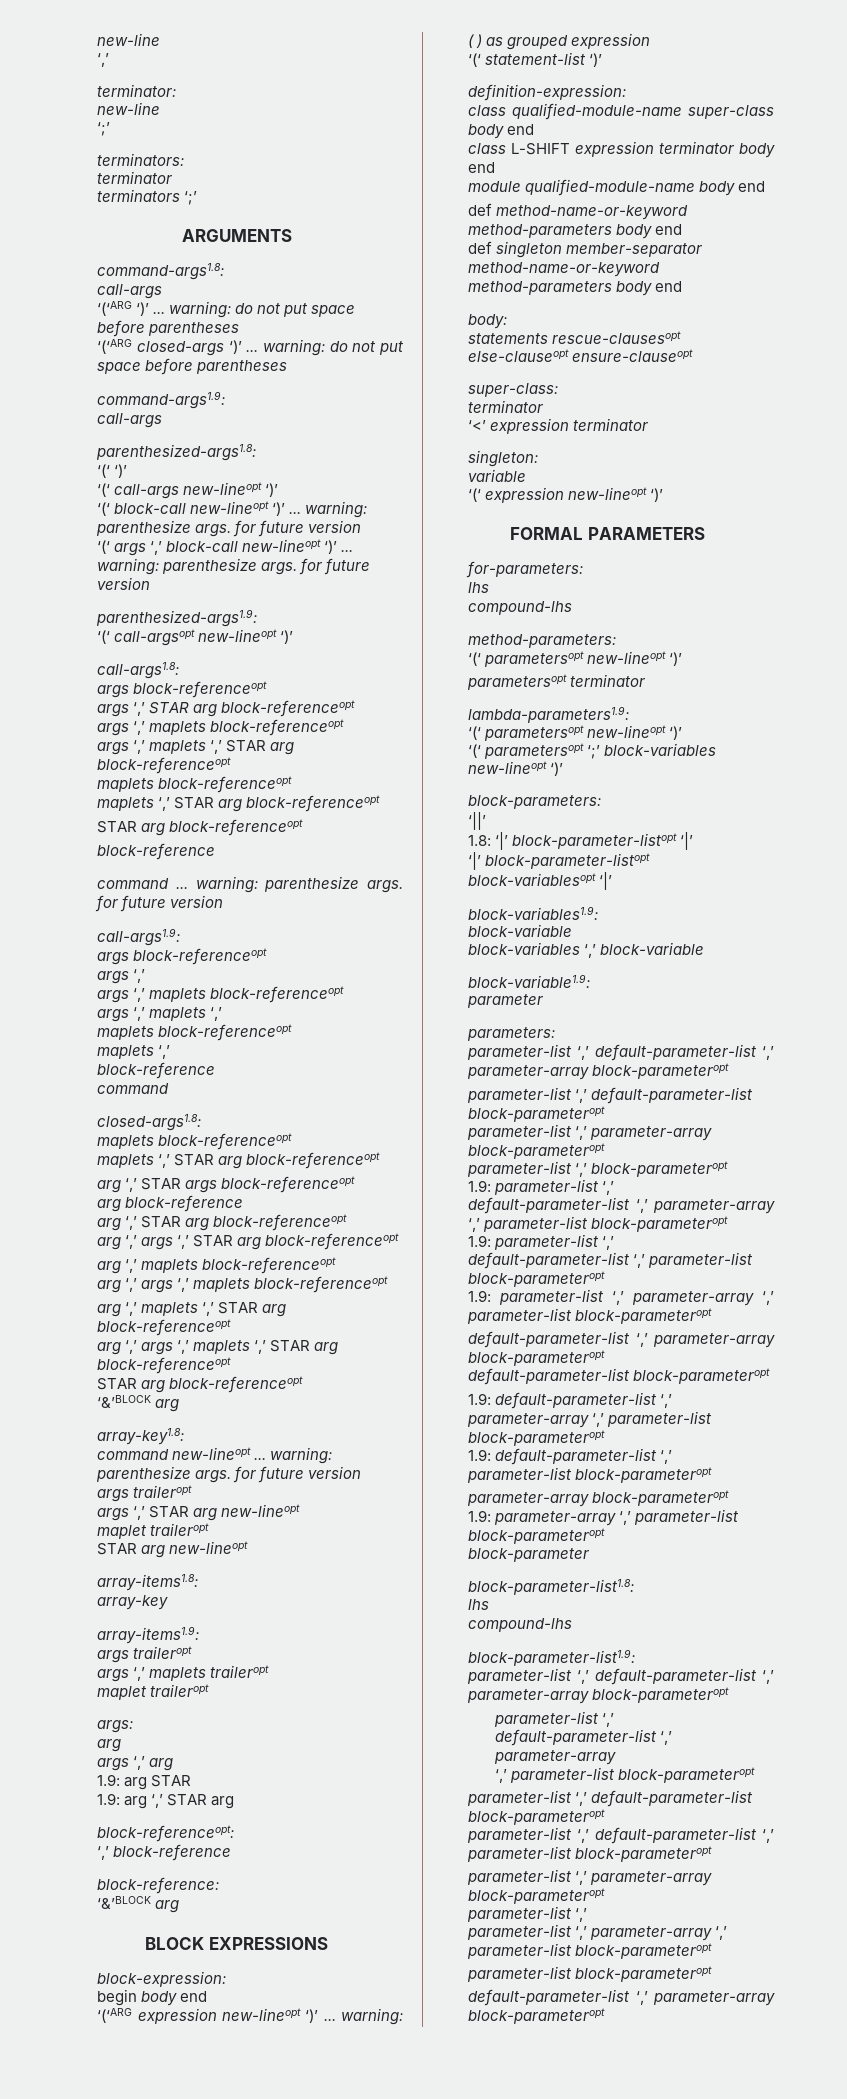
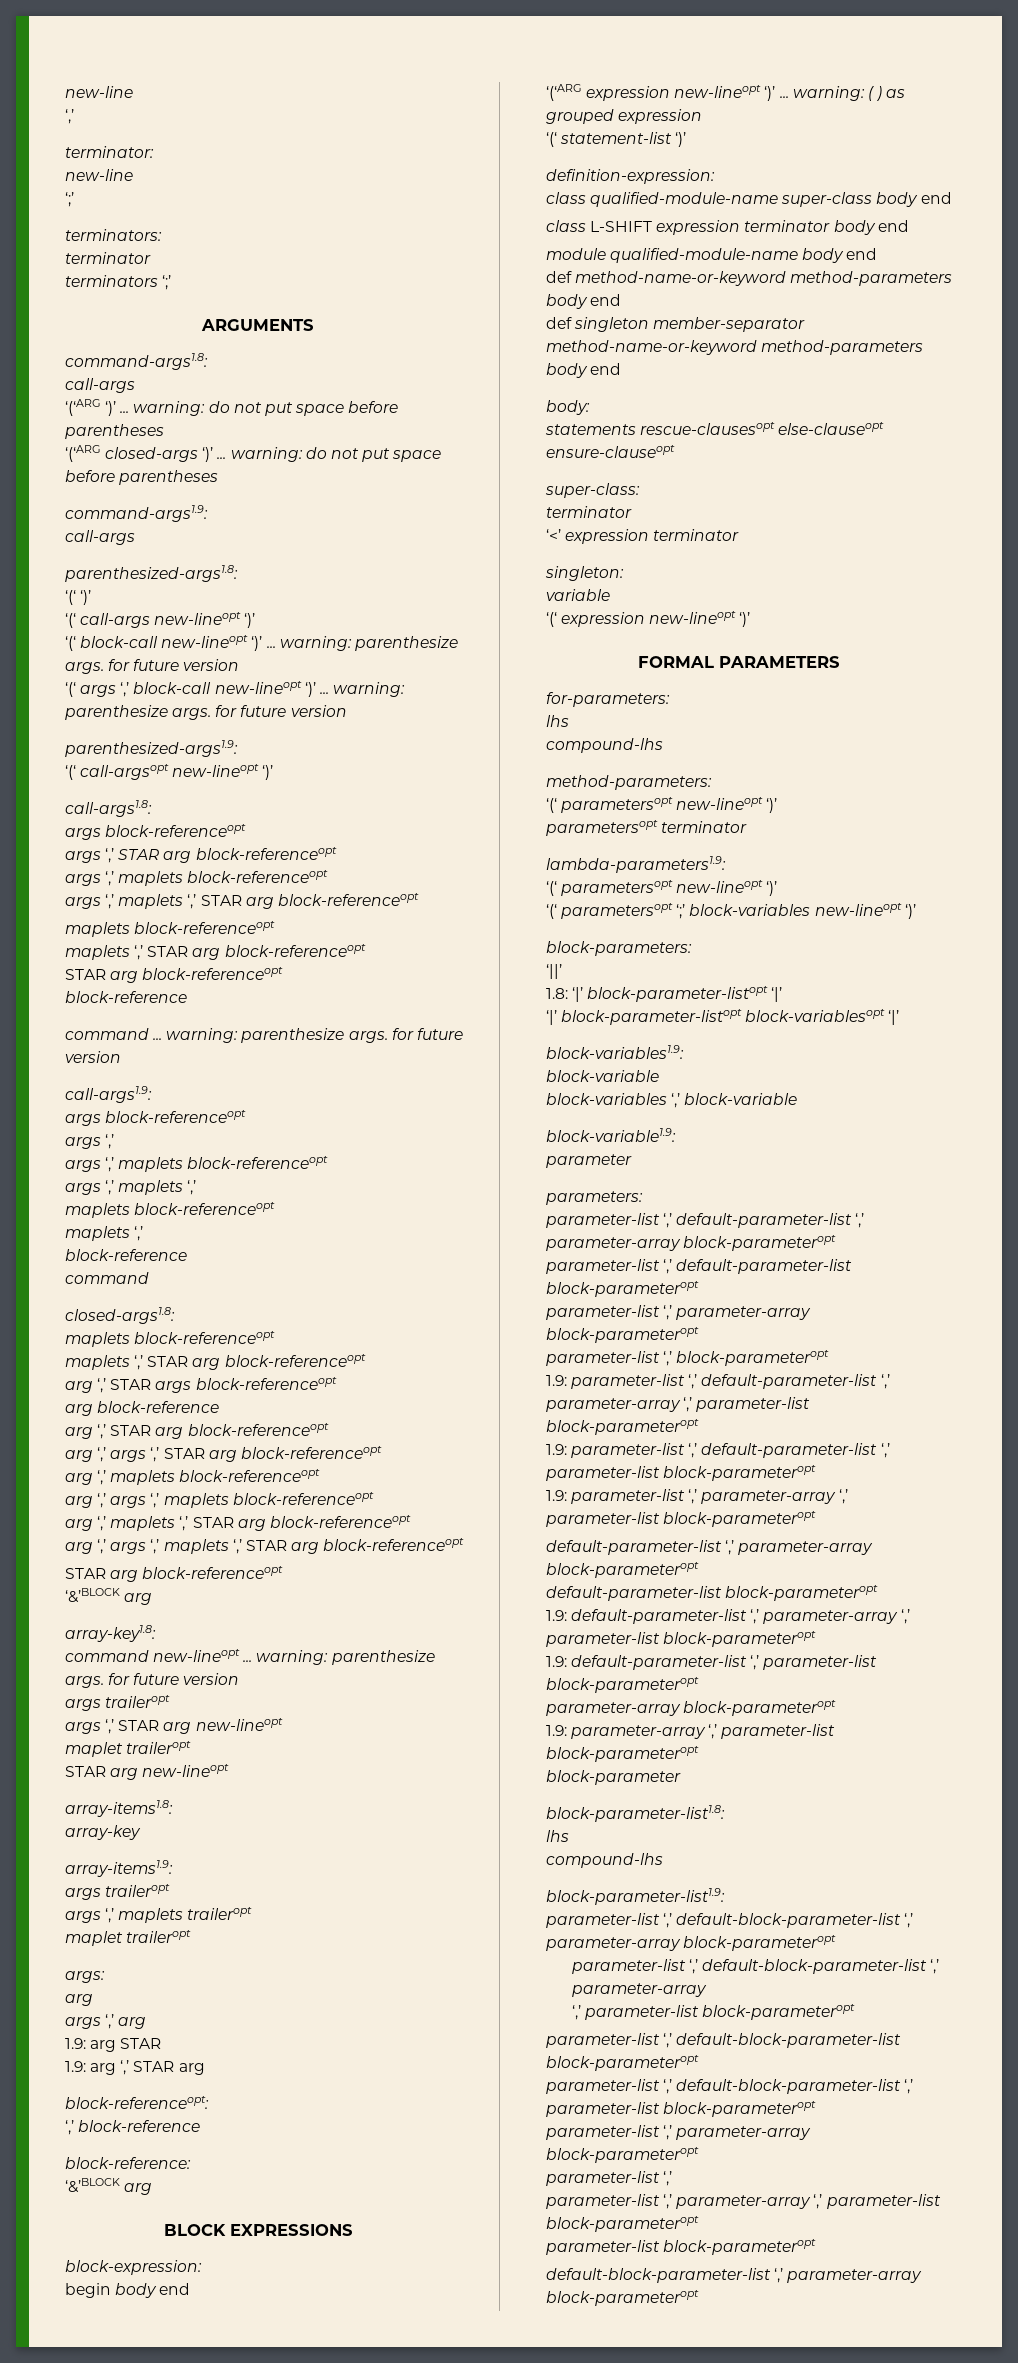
[595,1668,774,1685] [467,1687,730,1704] [494,1711,615,1727] [495,1729,658,1746] default-parameter-list ‘,’ parameter-array block-parameteropt // parameter-list ‘,’ default-parameter-list -> [676,1913,914,1928] [545,1935,837,1951] [571,1959,928,1974] default-block-parameter-list ‘,’ parameter-array block-parameteropt // parameter-list ‘,’ default-block-parameter-list
[591,1790,754,1807] [468,1809,606,1825] [467,1827,758,1844] default-parameter-list block-parameteropt // parameter-list ‘,’ default-parameter-list -> [676,2033,902,2048] [545,2055,699,2071] [545,2079,902,2094] default-block-parameter-list block-parameteropt // parameter-list ‘,’ default-block-parameter-list
[468,1989,631,2006] default-parameter-list -> [545,2268,771,2283] default-block-parameter-list

